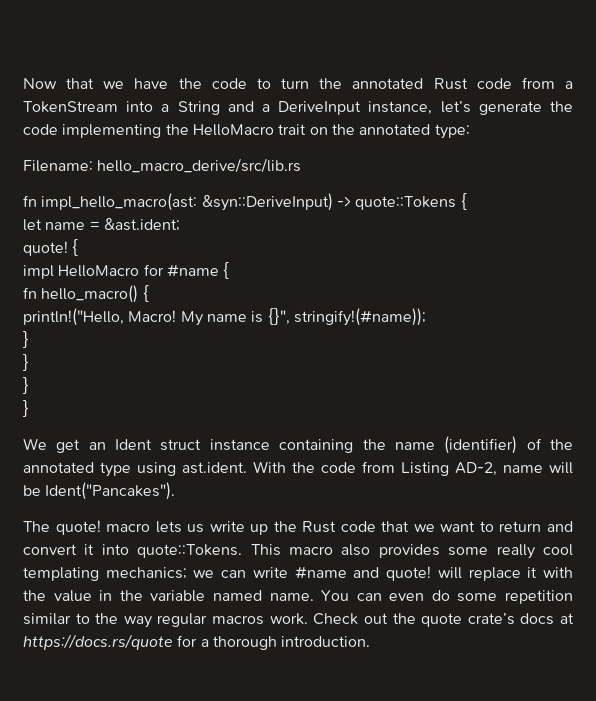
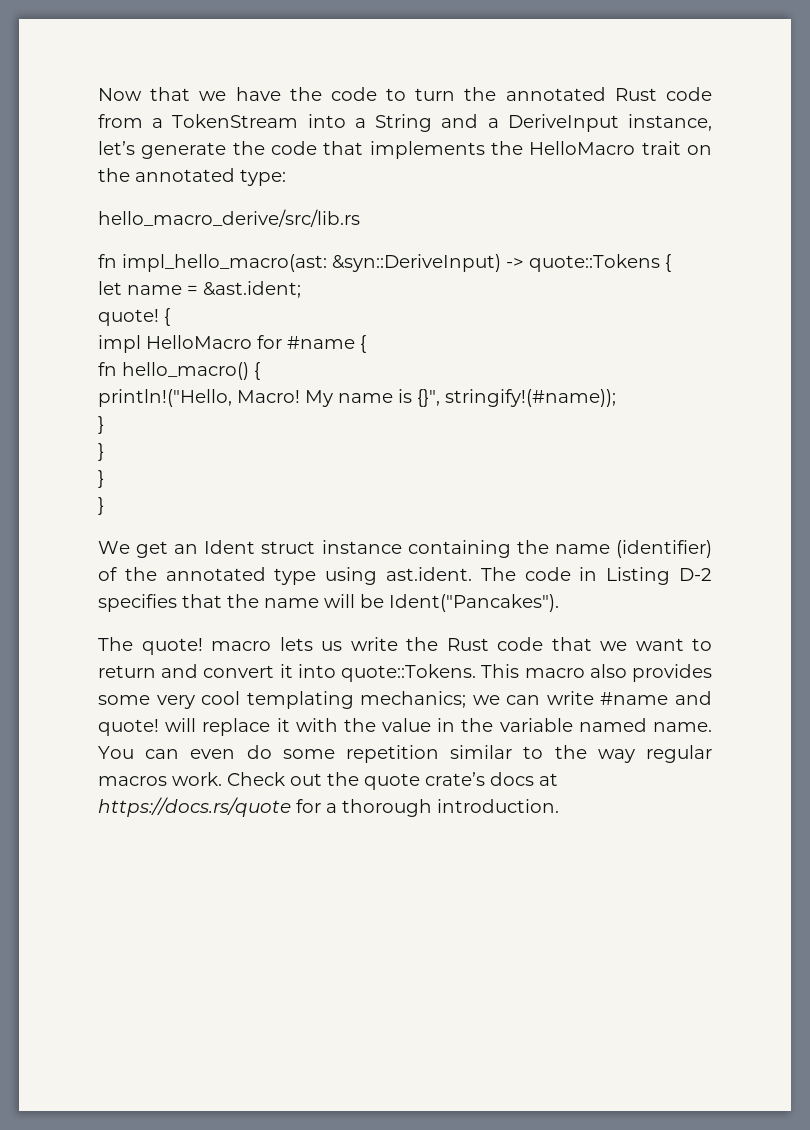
[62,124,162,138] implementing -> [323,141,485,159] that implements
[23,160,93,172] Filename: -> (286, 177) none
[253,461,497,476] With the code from Listing AD-2, -> [480,567,712,585] [98,594,259,612] The code in Listing D-2 specifies that the
[250,524,269,535] up -> (398, 644) none
[496,544,535,559] really -> [156,695,195,709] very

